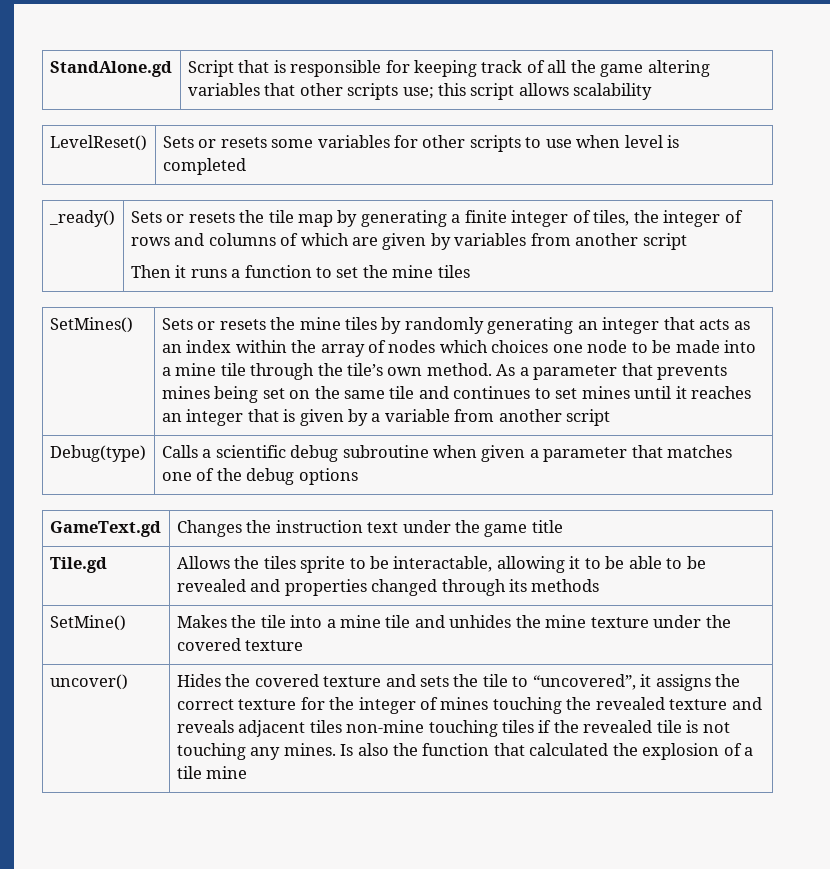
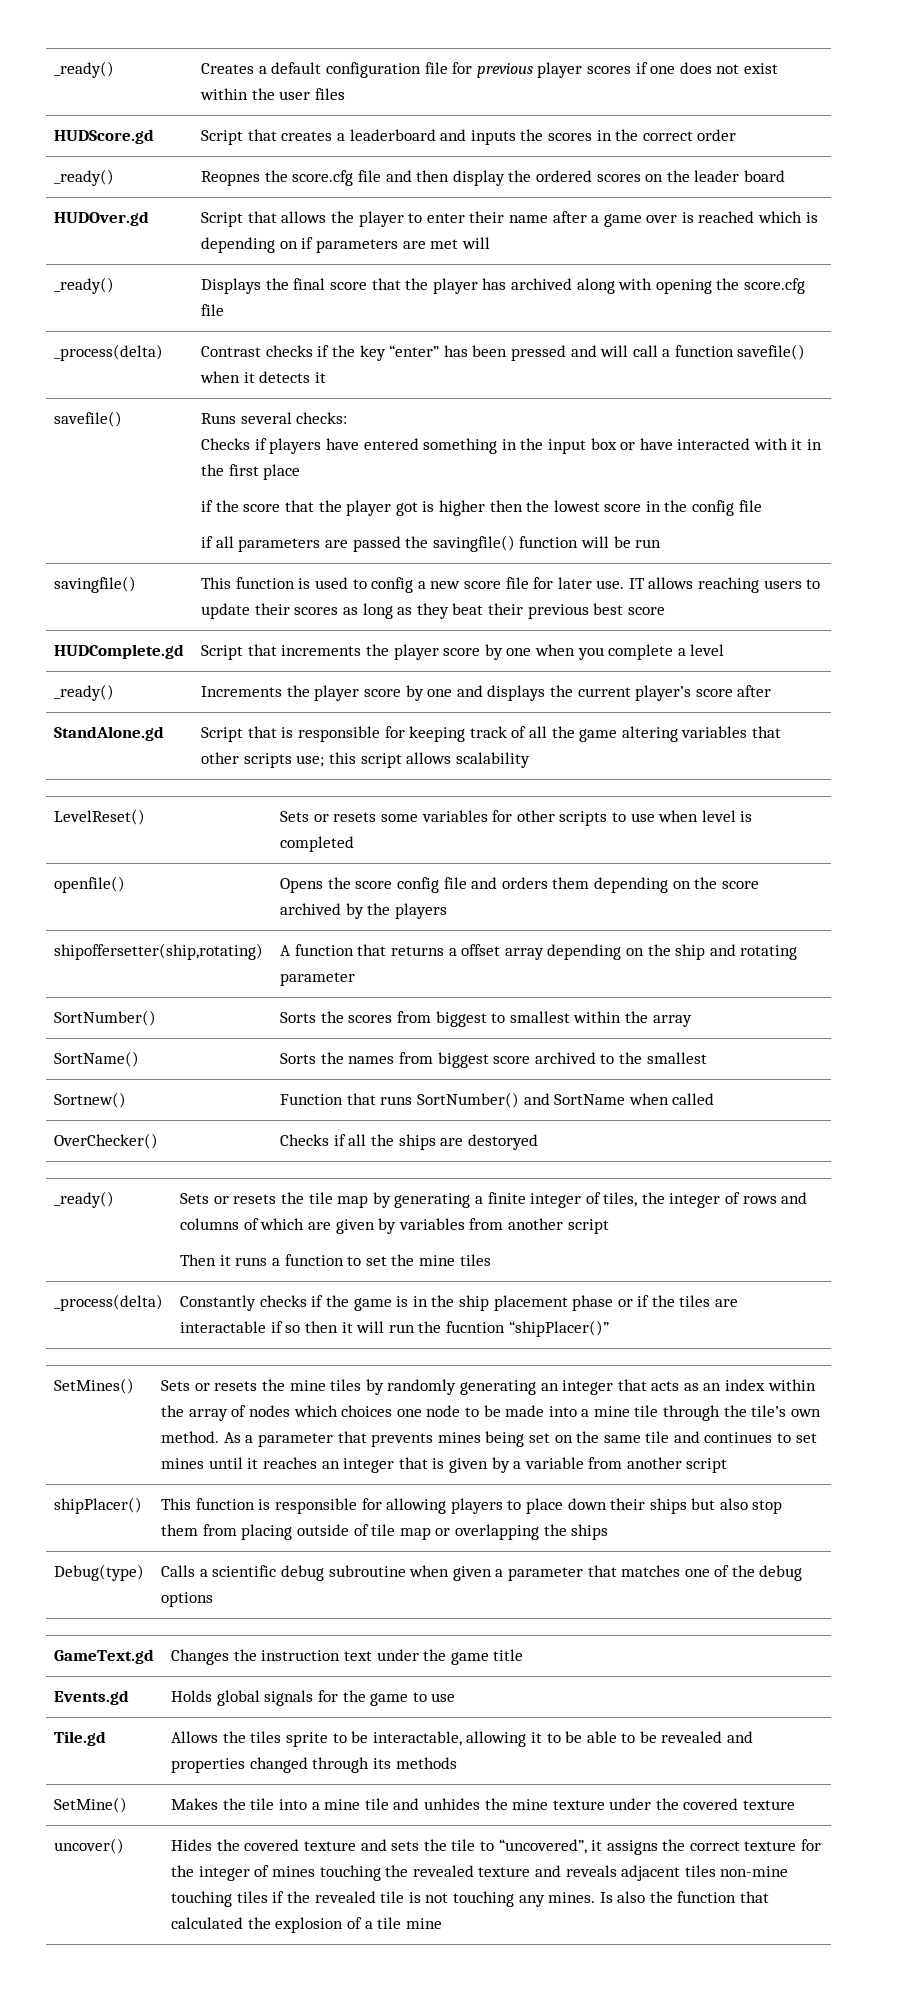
(49, 69) none -> [54,61,115,78] [201,62,778,78] [200,88,345,100] [54,129,155,144] [201,129,737,145] [54,169,115,186] [201,170,785,186] [54,211,150,226] [201,211,818,227] [201,237,490,253] [54,277,115,294] [201,278,805,294] [201,304,225,316] [54,344,164,361] [201,344,806,361] [200,371,326,383] [54,411,123,427] [201,412,348,424] [201,438,823,454] [201,464,301,480] [201,500,762,516] [201,535,662,552] [54,576,137,593] [201,577,821,593] [201,603,665,619] [54,644,185,659] [201,644,725,660] [54,684,115,701] [201,685,772,701] _ready() | Creates a default configuration file for previous player scores if one does not exist within the user files // HUDScore.gd | Script that creates a leaderboard and inputs the scores in the correct order // _ready() | Reopnes the score.cfg file and then display the ordered scores on the leader board // HUDOver.gd | Script that allows the player to enter their name after a game over is reached which is depending on if parameters are met will // _ready() | Displays the final score that the player has archived along with opening the score.cfg file // _process(delta) | Contrast checks if the key “enter” has been pressed and will call a function savefile() when it detects it // savefile() | Runs several checks: // Checks if players have entered something in the input box or have interacted with it in the first place // if the score that the player got is higher then the lowest score in the config file // if all parameters are passed the savingfile() function will be run // savingfile() | This function is used to config a new score file for later use. IT allows reaching users to update their scores as long as they beat their previous best score // HUDComplete.gd | Script that increments the player score by one when you complete a level // _ready() | Increments the player score by one and displays the current player’s score after //
(246, 166) none -> [54,876,126,893] [280,877,759,893] [280,903,447,919] [54,943,264,960] [280,944,798,960] [280,972,356,986] [54,1010,157,1026] [280,1011,692,1027] [54,1051,140,1067] [280,1052,707,1068] [54,1092,127,1108] [280,1092,715,1108] [54,1133,159,1149] [280,1134,538,1150] // openfile() | Opens the score config file and orders them depending on the score archived by the players // shipoffersetter(ship,rotating) | A function that returns a offset array depending on the ship and rotating parameter // SortNumber() | Sorts the scores from biggest to smallest within the array // SortName() | Sorts the names from biggest score archived to the smallest // Sortnew() | Function that runs SortNumber() and SortName when called // OverChecker() | Checks if all the ships are destoryed
(470, 271) none -> [54,1294,164,1311] [180,1295,739,1311] [180,1320,609,1337] // _process(delta) | Constantly checks if the game is in the ship placement phase or if the tiles are interactable if so then it will run the fucntion “shipPlacer()”
(611, 417) none -> [54,1497,143,1514] [161,1498,783,1514] [161,1524,609,1540] // shipPlacer() | This function is responsible for allowing players to place down their ships but also stop them from placing outside of tile map or overlapping the ships
(563, 526) none -> [54,1690,130,1705] [171,1690,456,1706] // Events.gd | Holds global signals for the game to use

